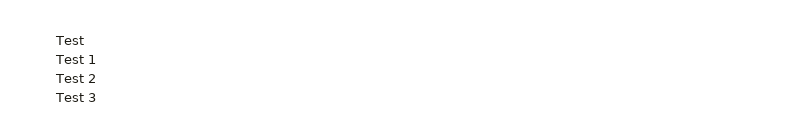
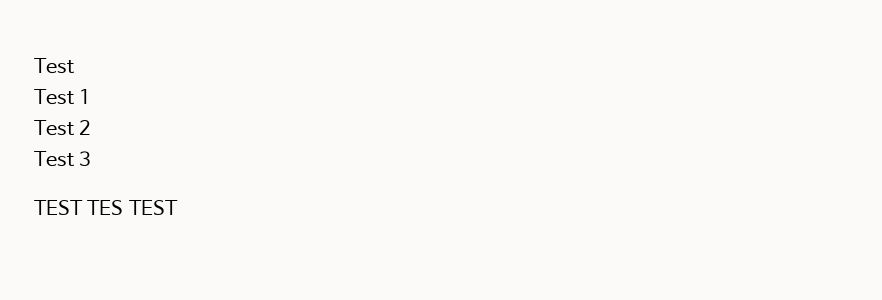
(96, 97) none -> [34,200,178,215] // TEST TES TEST

